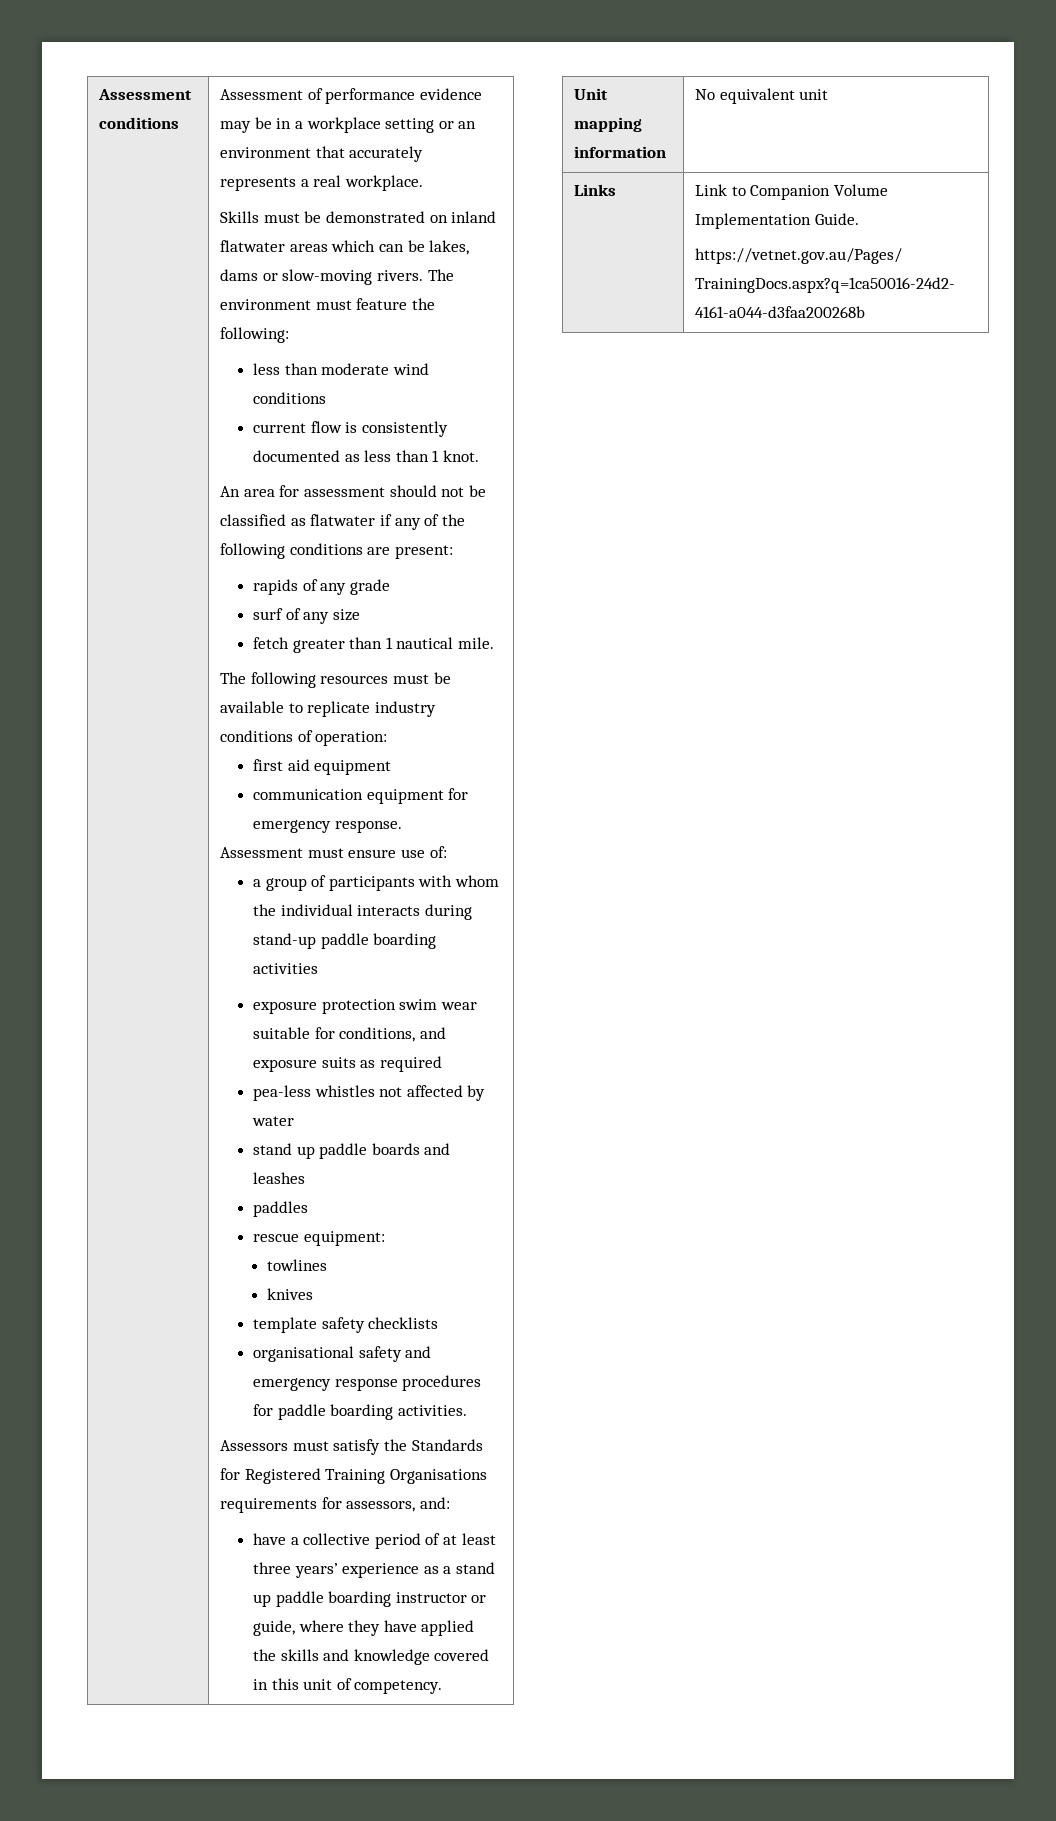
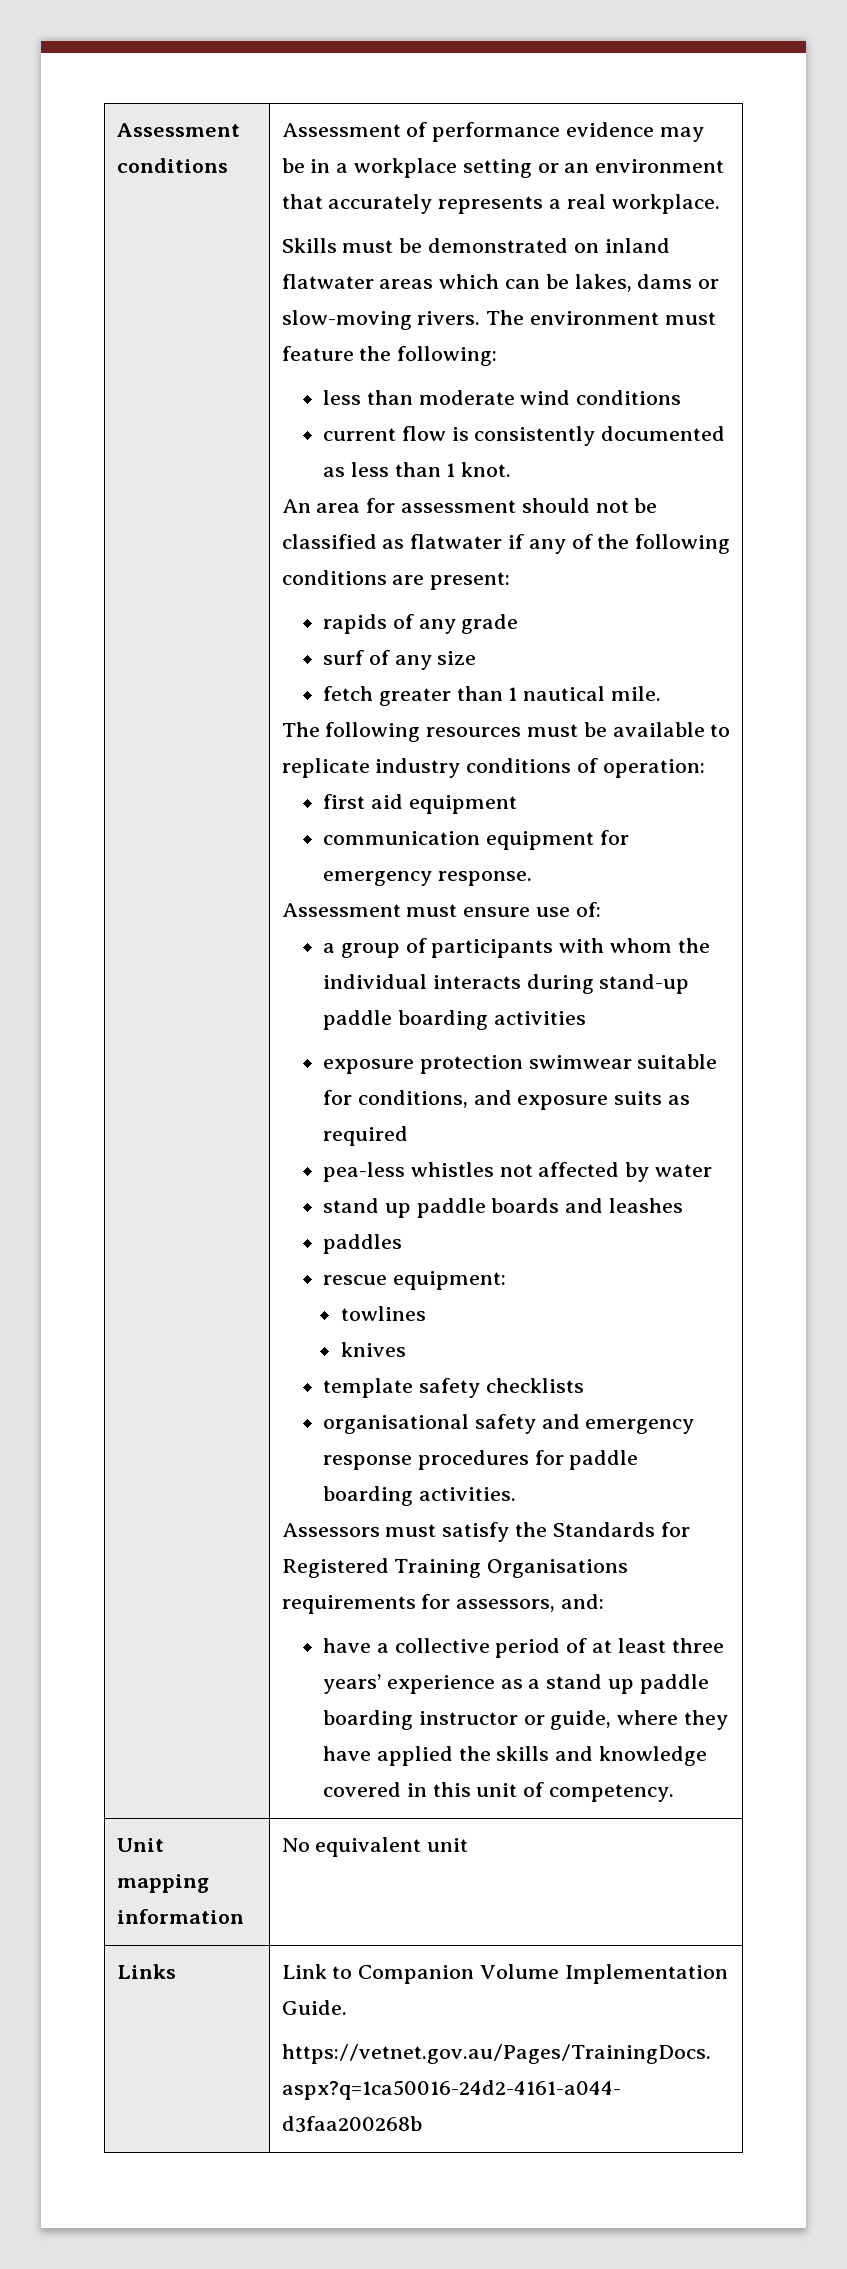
[399,999,477,1010] swim wear -> [528,1055,632,1069] swimwear

